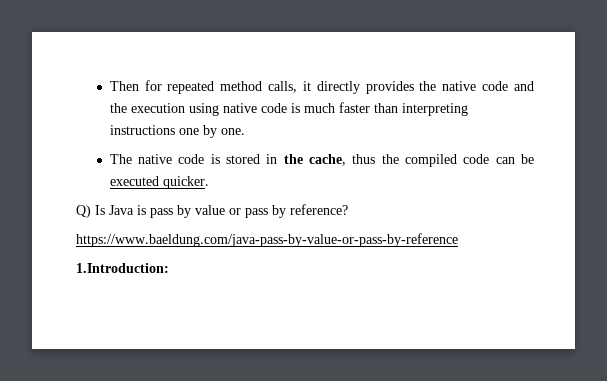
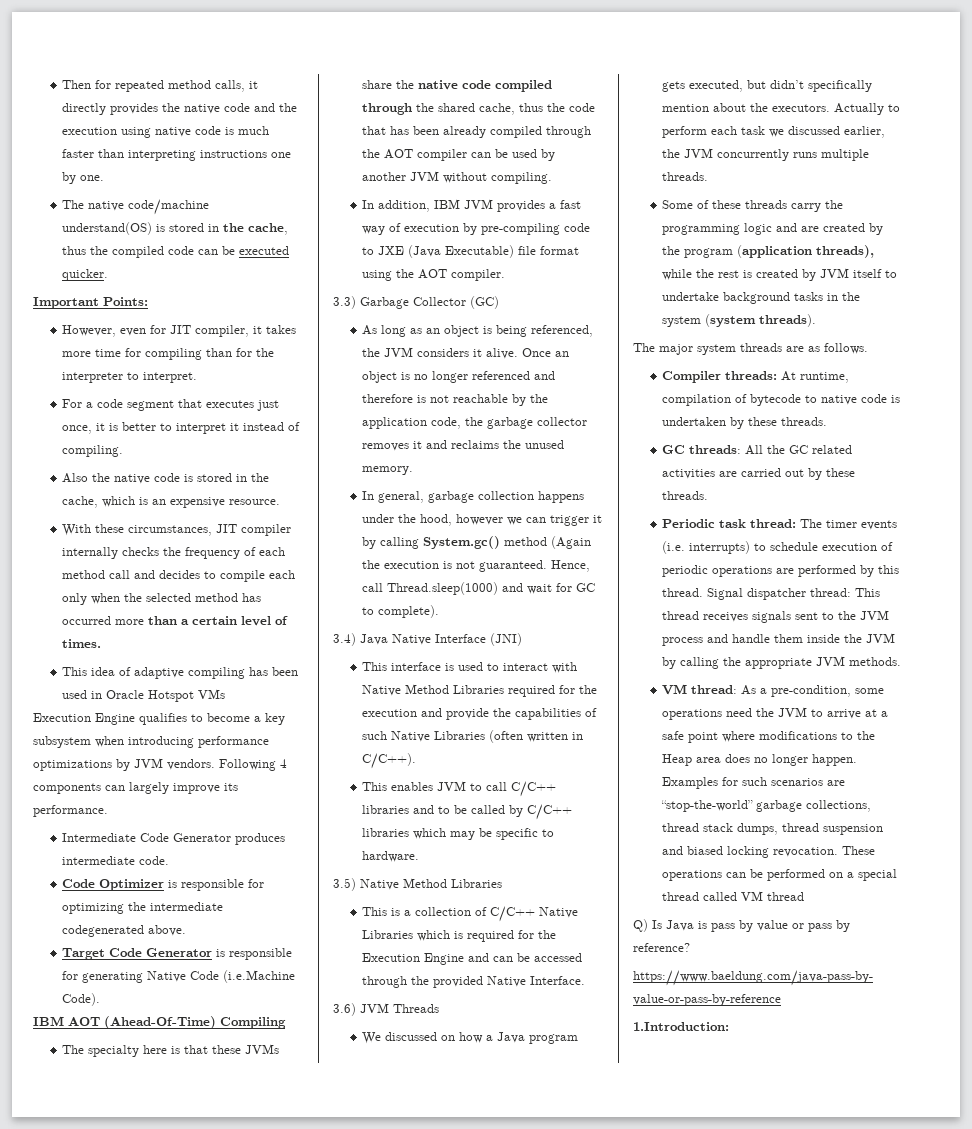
[178,154,205,164] code -> [128,199,210,215] [62,222,153,235] code/machine understand(OS)
(209, 182) none -> [33,297,148,309] [62,325,297,337] [62,348,275,360] [62,372,198,383] [62,399,280,411] [62,422,301,434] [62,445,124,457] [62,473,270,484] [62,496,281,508] [62,524,292,536] [62,547,286,559] [62,570,296,582] [62,593,262,605] [62,616,289,626] [62,639,102,648] [62,667,299,679] [62,689,226,702] [33,713,285,725] [33,736,269,748] [33,758,287,771] [33,782,238,794] [33,805,108,817] [62,833,286,845] [62,856,170,865] [62,879,265,891] [62,902,224,914] [62,925,187,937] [62,948,293,960] [62,970,296,983] [62,993,101,1006] [33,1016,286,1029] [62,1044,280,1057] [362,80,553,92] [362,103,596,115] [362,126,592,138] [362,149,556,161] [362,171,553,184] [362,199,582,212] [362,223,591,235] [362,245,580,258] [362,269,506,281] [333,296,499,309] [362,325,594,337] [362,347,570,359] [362,371,556,383] [362,394,549,406] [362,417,588,429] [362,440,565,451] [362,466,414,475] [362,491,585,503] [362,514,603,526] [362,536,592,549] [362,560,591,572] [362,582,596,595] [362,605,440,618] [333,633,522,646] [362,662,578,673] [362,684,598,697] [362,708,598,720] [362,730,584,743] [362,753,417,769] [362,781,557,797] [362,804,573,820] [362,828,555,840] [362,851,420,862] [333,878,502,891] [362,906,579,922] [362,930,557,942] [362,953,583,965] [362,976,586,988] [333,1003,439,1016] [362,1032,579,1044] [662,80,873,92] [662,103,901,115] [662,126,886,138] [662,148,870,161] [662,172,709,181] [662,200,844,212] [662,223,884,235] [662,245,875,258] [662,268,898,281] [662,292,861,304] [662,314,817,327] [633,343,868,355] [662,371,850,383] [662,394,901,406] [662,417,828,429] [662,445,853,455] [662,468,856,480] [662,491,709,500] [662,519,898,530] [662,541,894,554] [662,565,900,577] [662,588,881,600] [662,610,890,623] [662,633,896,646] [662,656,902,669] [662,684,885,697] [662,707,889,720] [662,731,876,743] [662,754,858,766] [662,777,846,789] [661,800,872,812] [662,823,884,835] [662,846,876,858] [662,869,898,881] [662,891,805,901] // Important Points: // However, even for JIT compiler, it takes more time for compiling than for the interpreter to interpret. // For a code segment that executes just once, it is better to interpret it instead of compiling. // Also the native code is stored in the cache, which is an expensive resource. // With these circumstances, JIT compiler internally checks the frequency of each method call and decides to compile each only when the selected method has occurred more than a certain level of times. // This idea of adaptive compiling has been used in Oracle Hotspot VMs // Execution Engine qualifies to become a key subsystem when introducing performance optimizations by JVM vendors. Following 4 components can largely improve its performance. // Intermediate Code Generator produces intermediate code. // Code Optimizer is responsible for optimizing the intermediate codegenerated above. // Target Code Generator is responsible for generating Native Code (i.e.Machine Code). // IBM AOT (Ahead-Of-Time) Compiling // The specialty here is that these JVMs share the native code compiled through the shared cache, thus the code that has been already compiled through the AOT compiler can be used by another JVM without compiling. // In addition, IBM JVM provides a fast way of execution by pre-compiling code to JXE (Java Executable) file format using the AOT compiler. // 3.3) Garbage Collector (GC) // As long as an object is being referenced, the JVM considers it alive. Once an object is no longer referenced and therefore is not reachable by the application code, the garbage collector removes it and reclaims the unused memory. // In general, garbage collection happens under the hood, however we can trigger it by calling System.gc() method (Again the execution is not guaranteed. Hence, call Thread.sleep(1000) and wait for GC to complete). // 3.4) Java Native Interface (JNI) // This interface is used to interact with Native Method Libraries required for the execution and provide the capabilities of such Native Libraries (often written in C/C++). // This enables JVM to call C/C++ libraries and to be called by C/C++ libraries which may be specific to hardware. // 3.5) Native Method Libraries // This is a collection of C/C++ Native Libraries which is required for the Execution Engine and can be accessed through the provided Native Interface. // 3.6) JVM Threads // We discussed on how a Java program gets executed, but didn’t specifically mention about the executors. Actually to perform each task we discussed earlier, the JVM concurrently runs multiple threads. // Some of these threads carry the programming logic and are created by the program (application threads), while the rest is created by JVM itself to undertake background tasks in the system (system threads). // The major system threads are as follows. // Compiler threads: At runtime, compilation of bytecode to native code is undertaken by these threads. // GC threads: All the GC related activities are carried out by these threads. // Periodic task thread: The timer events (i.e. interrupts) to schedule execution of periodic operations are performed by this thread. Signal dispatcher thread: This thread receives signals sent to the JVM process and handle them inside the JVM by calling the appropriate JVM methods. // VM thread: As a pre-condition, some operations need the JVM to arrive at a safe point where modifications to the Heap area does no longer happen. Examples for such scenarios are “stop-the-world” garbage collections, thread stack dumps, thread suspension and biased locking revocation. These operations can be performed on a special thread called VM thread

